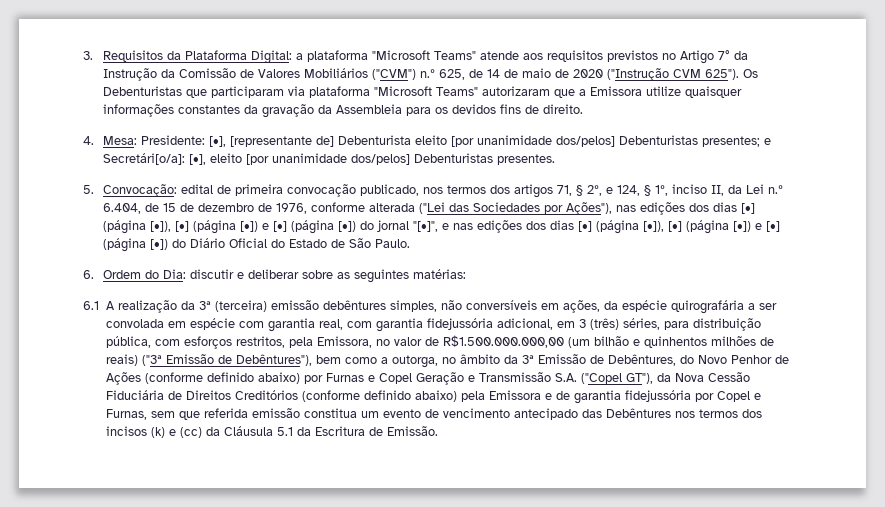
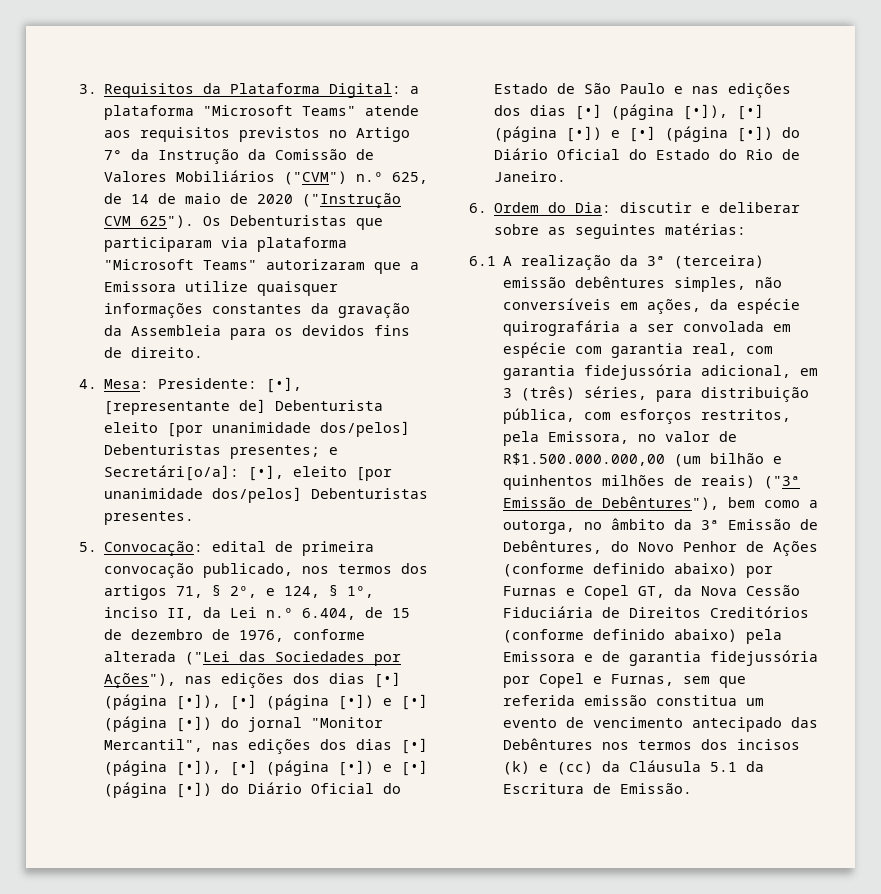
[413,221,450,232] "[•]", e -> [311,717,384,728] [104,739,204,752] "Monitor Mercantil",
[375,239,411,248] Paulo. -> [620,83,792,98] [494,104,765,120] [494,126,801,142] [494,148,801,160] [494,171,567,182] Paulo e nas edições dos dias [•] (página [•]), [•] (página [•]) e [•] (página [•]) do Diário Oficial do Estado do Rio de Janeiro.
[415,372,653,385] Geração e Transmissão S.A. ("Copel GT"), -> [638,586,666,598] GT,

